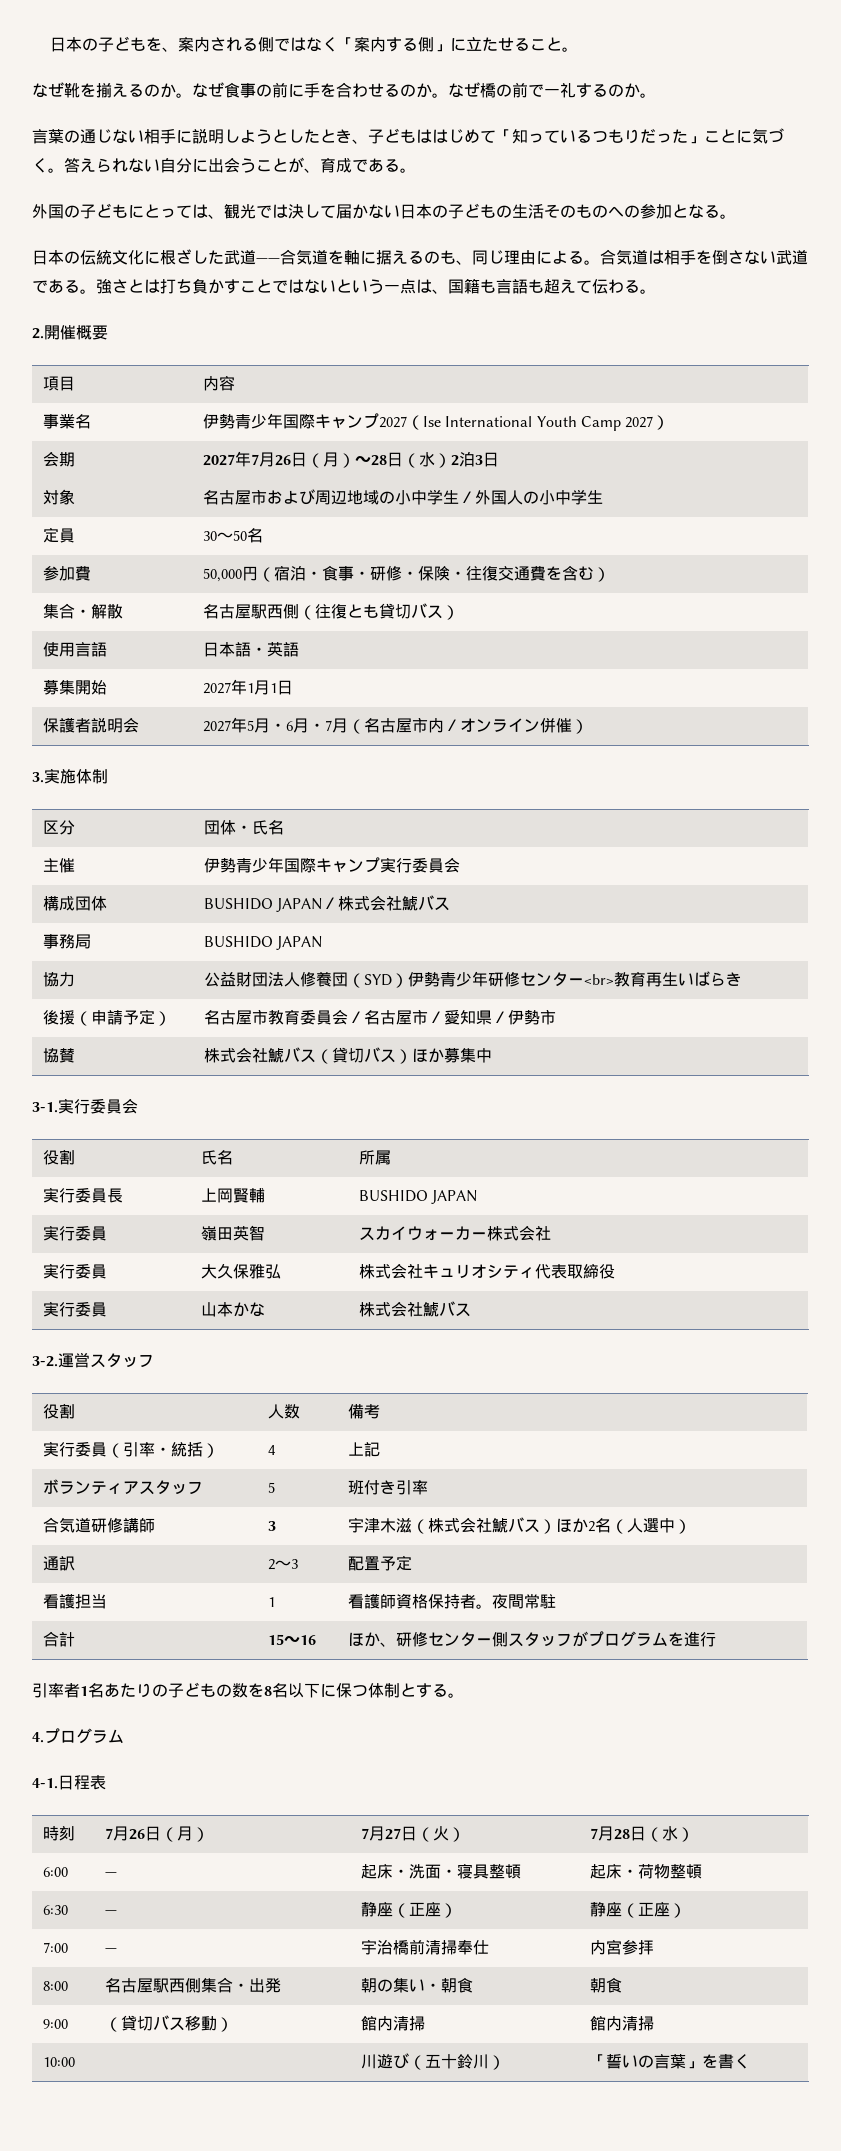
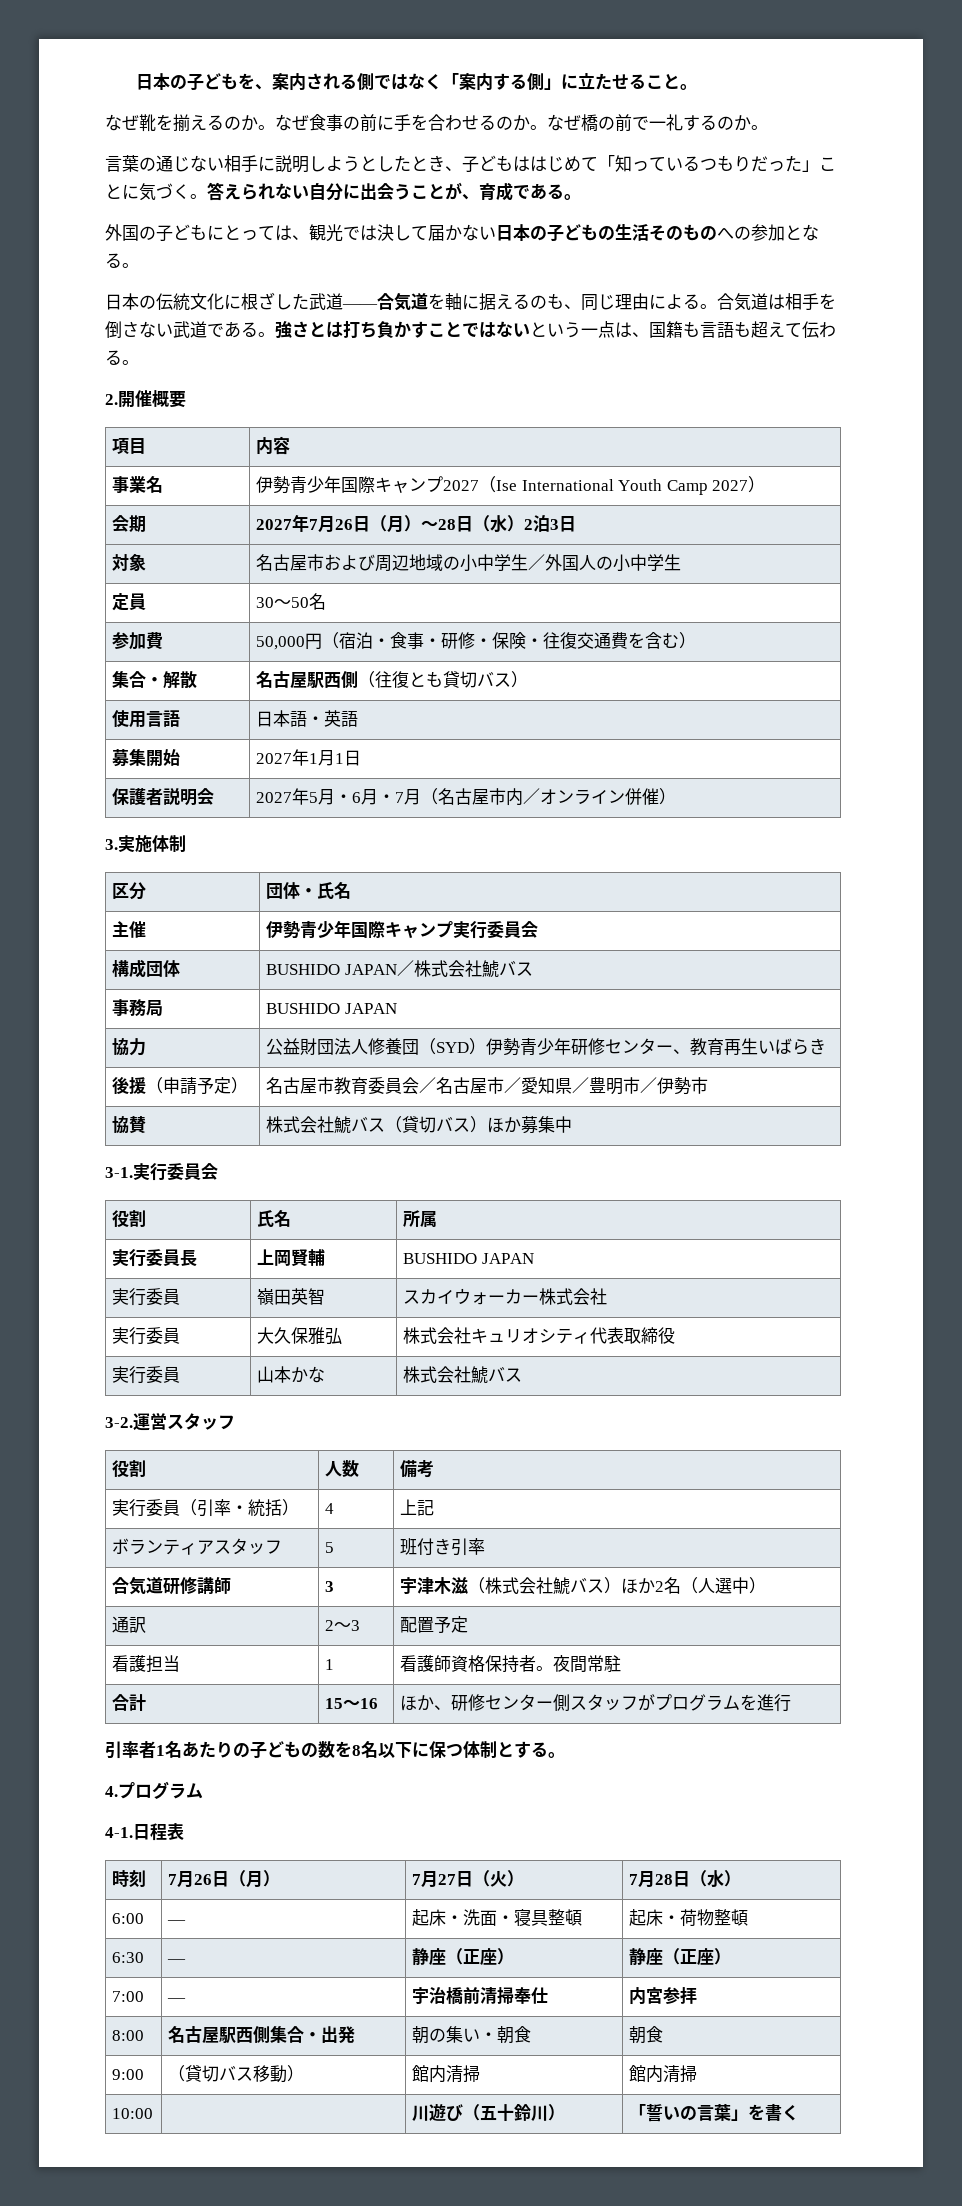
[583,974,614,985] <br> -> [673,1049,691,1054] 、
(508, 1017) none -> [589,1077,658,1095] 豊明市／

